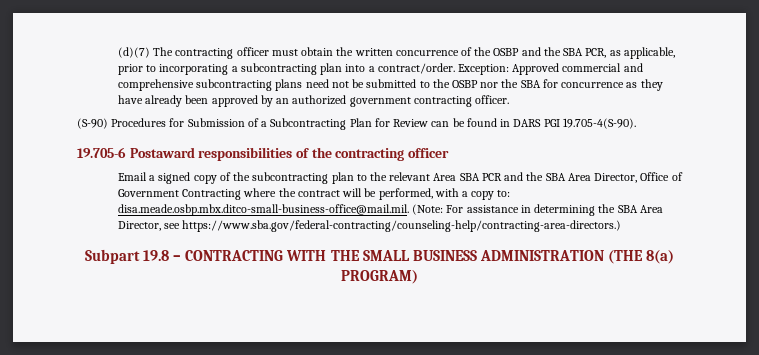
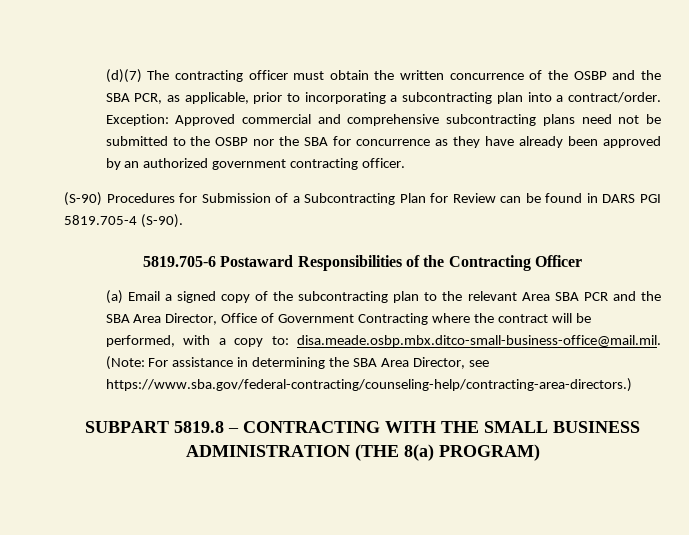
[562,118,636,129] [77,147,449,161] 19.705-4(S-90). // 19.705-6 Postaward responsibilities of the contracting officer // -> [64,214,183,228] [143,255,582,271] [105,290,123,304] 5819.705-4 (S-90). // 5819.705-6 Postaward Responsibilities of the Contracting Officer // (a)
[85,249,170,264] Subpart 19.8 -> [85,421,224,433] SUBPART 5819.8

